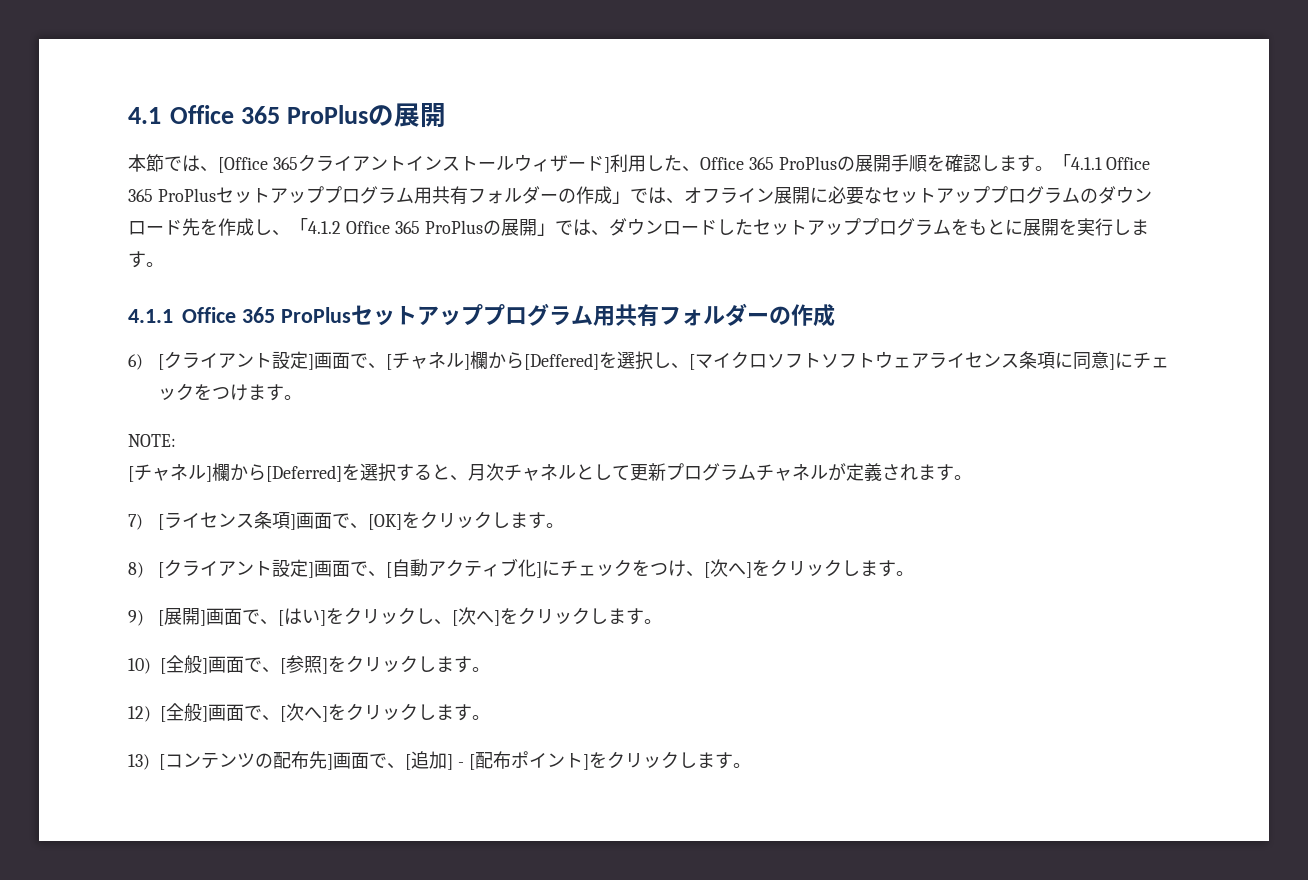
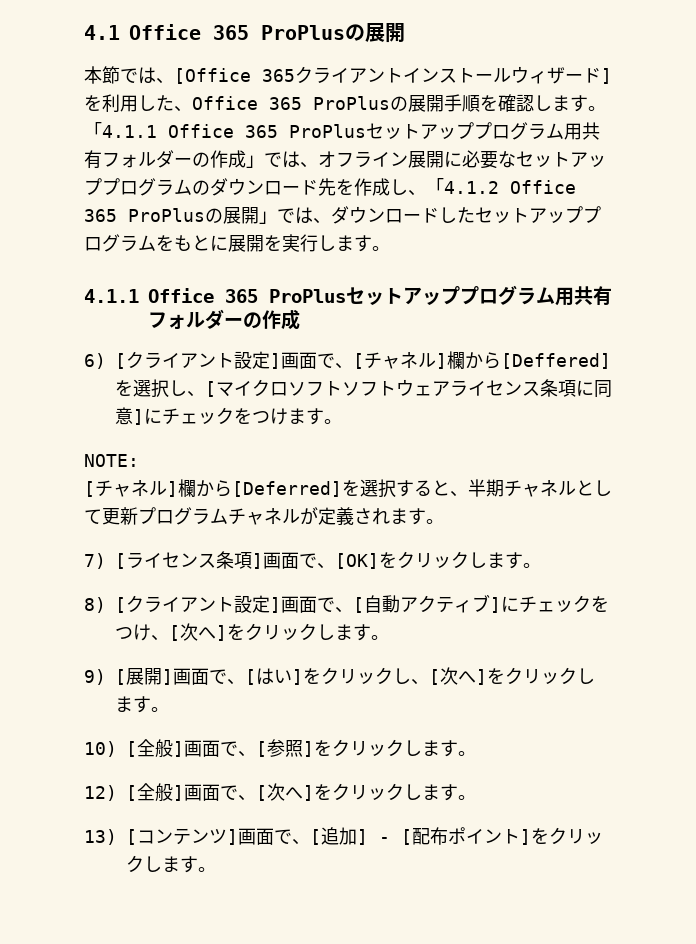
(610, 165) none -> [84,95,102,111] を
[468,463,504,481] 月次 -> [468,479,504,497] 半期
[518,559,537,577] 化 -> (490, 603) none
[255,751,327,769] の配布先 -> (227, 836) none

